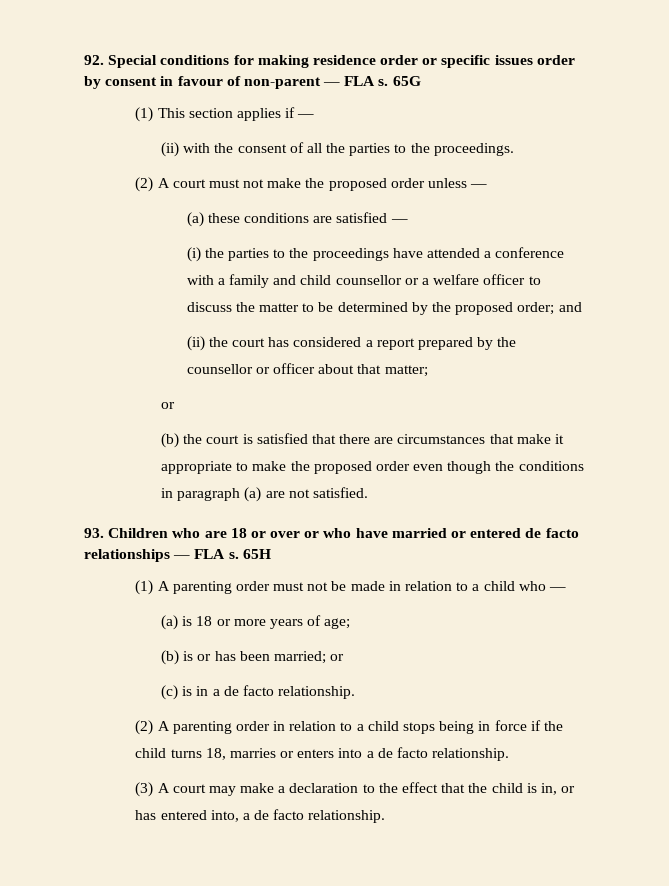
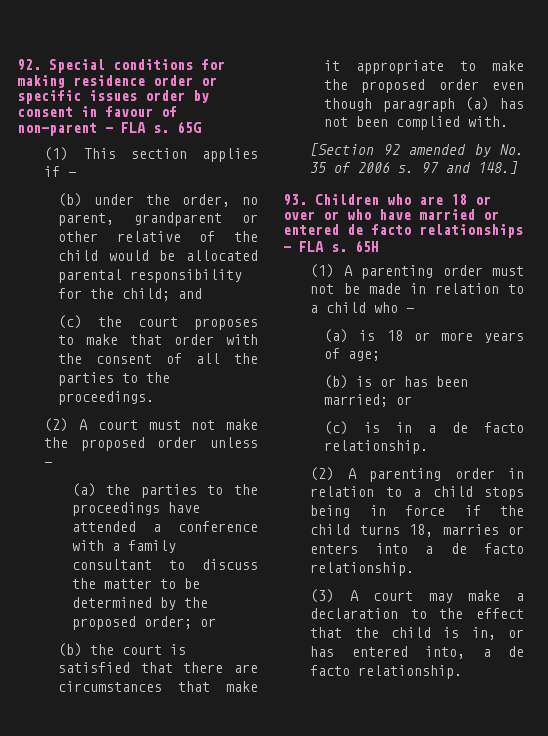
[160,142,179,157] (ii) -> [58,193,258,207] [58,212,258,226] [58,231,258,242] [58,250,258,261] [58,269,243,283] [58,288,203,301] [58,315,258,330] [58,334,215,345] (b) under the order, no parent, grandparent or other relative of the child would be allocated parental responsibility for the child; and // (c) the court proposes to make that order
[207,212,408,223] [186,247,201,262] these conditions are satisfied — // (i) -> (96, 490) none
[273,274,526,285] and child counsellor or a welfare officer -> [71,559,152,570] consultant
[558,302,582,312] [186,336,517,351] [186,363,428,377] and // (ii) the court has considered a report prepared by the counsellor or officer about that matter; // -> (192, 622) none
[495,461,584,471] [160,487,368,502] the conditions in paragraph (a) are not satisfied. -> [382,97,524,112] [324,116,509,130] [310,143,524,157] [310,161,519,174] paragraph (a) has not been complied with. // [Section 92 amended by No. 35 of 2006 s. 97 and 148.]

